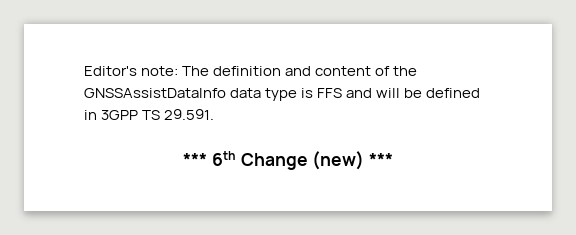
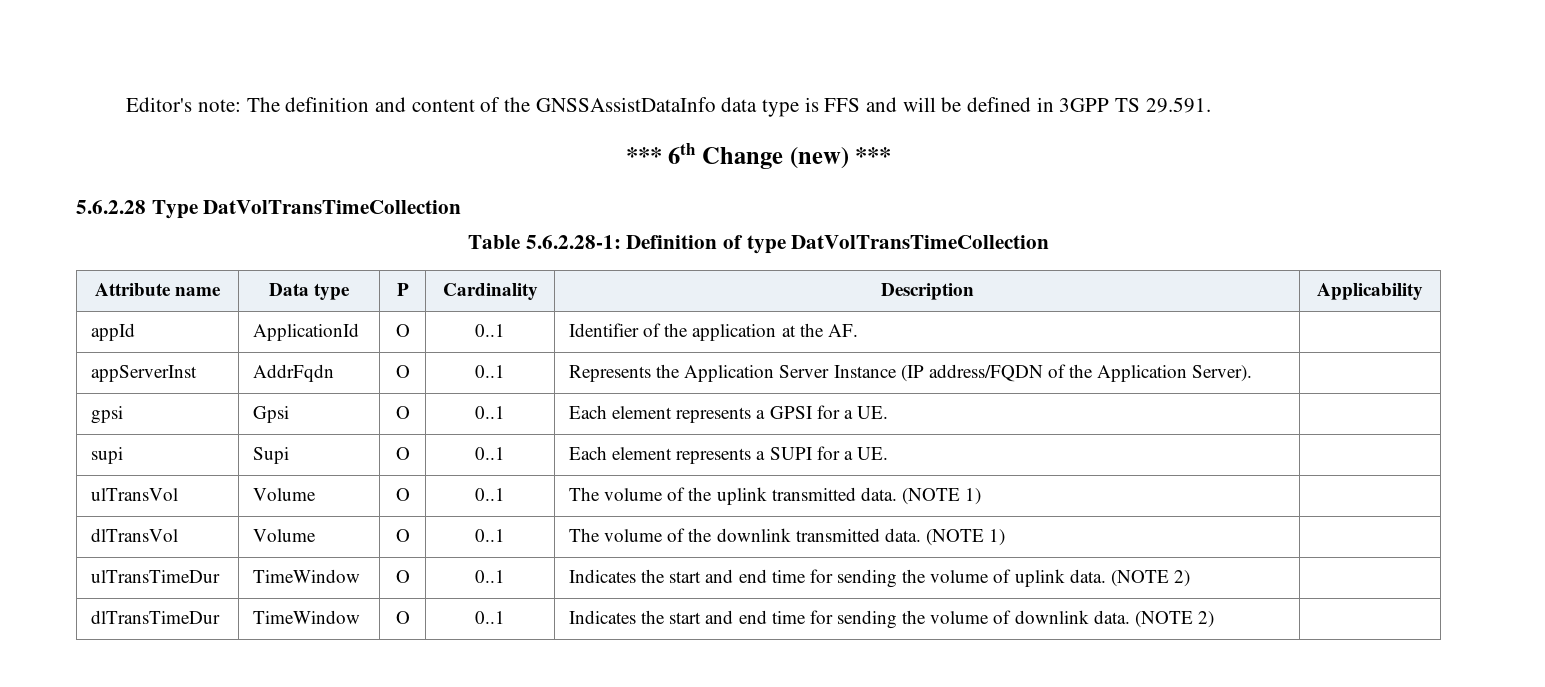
(393, 159) none -> [76,200,462,219] [467,235,1050,254] [94,283,222,296] [268,283,351,300] [396,283,409,296] [442,283,538,300] [880,283,974,300] [1317,283,1423,300] [91,323,136,341] [253,323,360,341] [395,324,410,337] [475,324,505,337] [569,323,858,341] [91,365,198,382] [253,364,335,382] [395,365,410,378] [475,365,505,378] [569,364,1253,382] [91,406,124,424] [253,406,290,423] [395,406,410,419] [475,406,505,419] [569,405,888,423] [91,447,124,464] [253,447,290,464] [395,447,410,460] [475,447,505,460] [569,446,888,464] [91,488,179,501] [253,488,317,501] [395,488,410,501] [475,488,505,501] [569,487,982,505] [91,528,179,542] [253,529,317,542] [395,529,410,542] [475,529,505,542] [569,528,1006,546] [91,570,221,583] [253,569,361,583] [395,570,410,583] [475,570,505,583] [569,569,1190,588] [91,610,221,624] [253,610,361,624] [395,611,410,624] [475,611,505,624] [569,610,1214,629] // 5.6.2.28 Type DatVolTransTimeCollection // Table 5.6.2.28-1: Definition of type DatVolTransTimeCollection // Attribute name | Data type | P | Cardinality | Description | Applicability // appId | ApplicationId | O | 0..1 | Identifier of the application at the AF. | // appServerInst | AddrFqdn | O | 0..1 | Represents the Application Server Instance (IP address/FQDN of the Application Server). | // gpsi | Gpsi | O | 0..1 | Each element represents a GPSI for a UE. | // supi | Supi | O | 0..1 | Each element represents a SUPI for a UE. | // ulTransVol | Volume | O | 0..1 | The volume of the uplink transmitted data. (NOTE 1) | // dlTransVol | Volume | O | 0..1 | The volume of the downlink transmitted data. (NOTE 1) | // ulTransTimeDur | TimeWindow | O | 0..1 | Indicates the start and end time for sending the volume of uplink data. (NOTE 2) | // dlTransTimeDur | TimeWindow | O | 0..1 | Indicates the start and end time for sending the volume of downlink data. (NOTE 2) |

